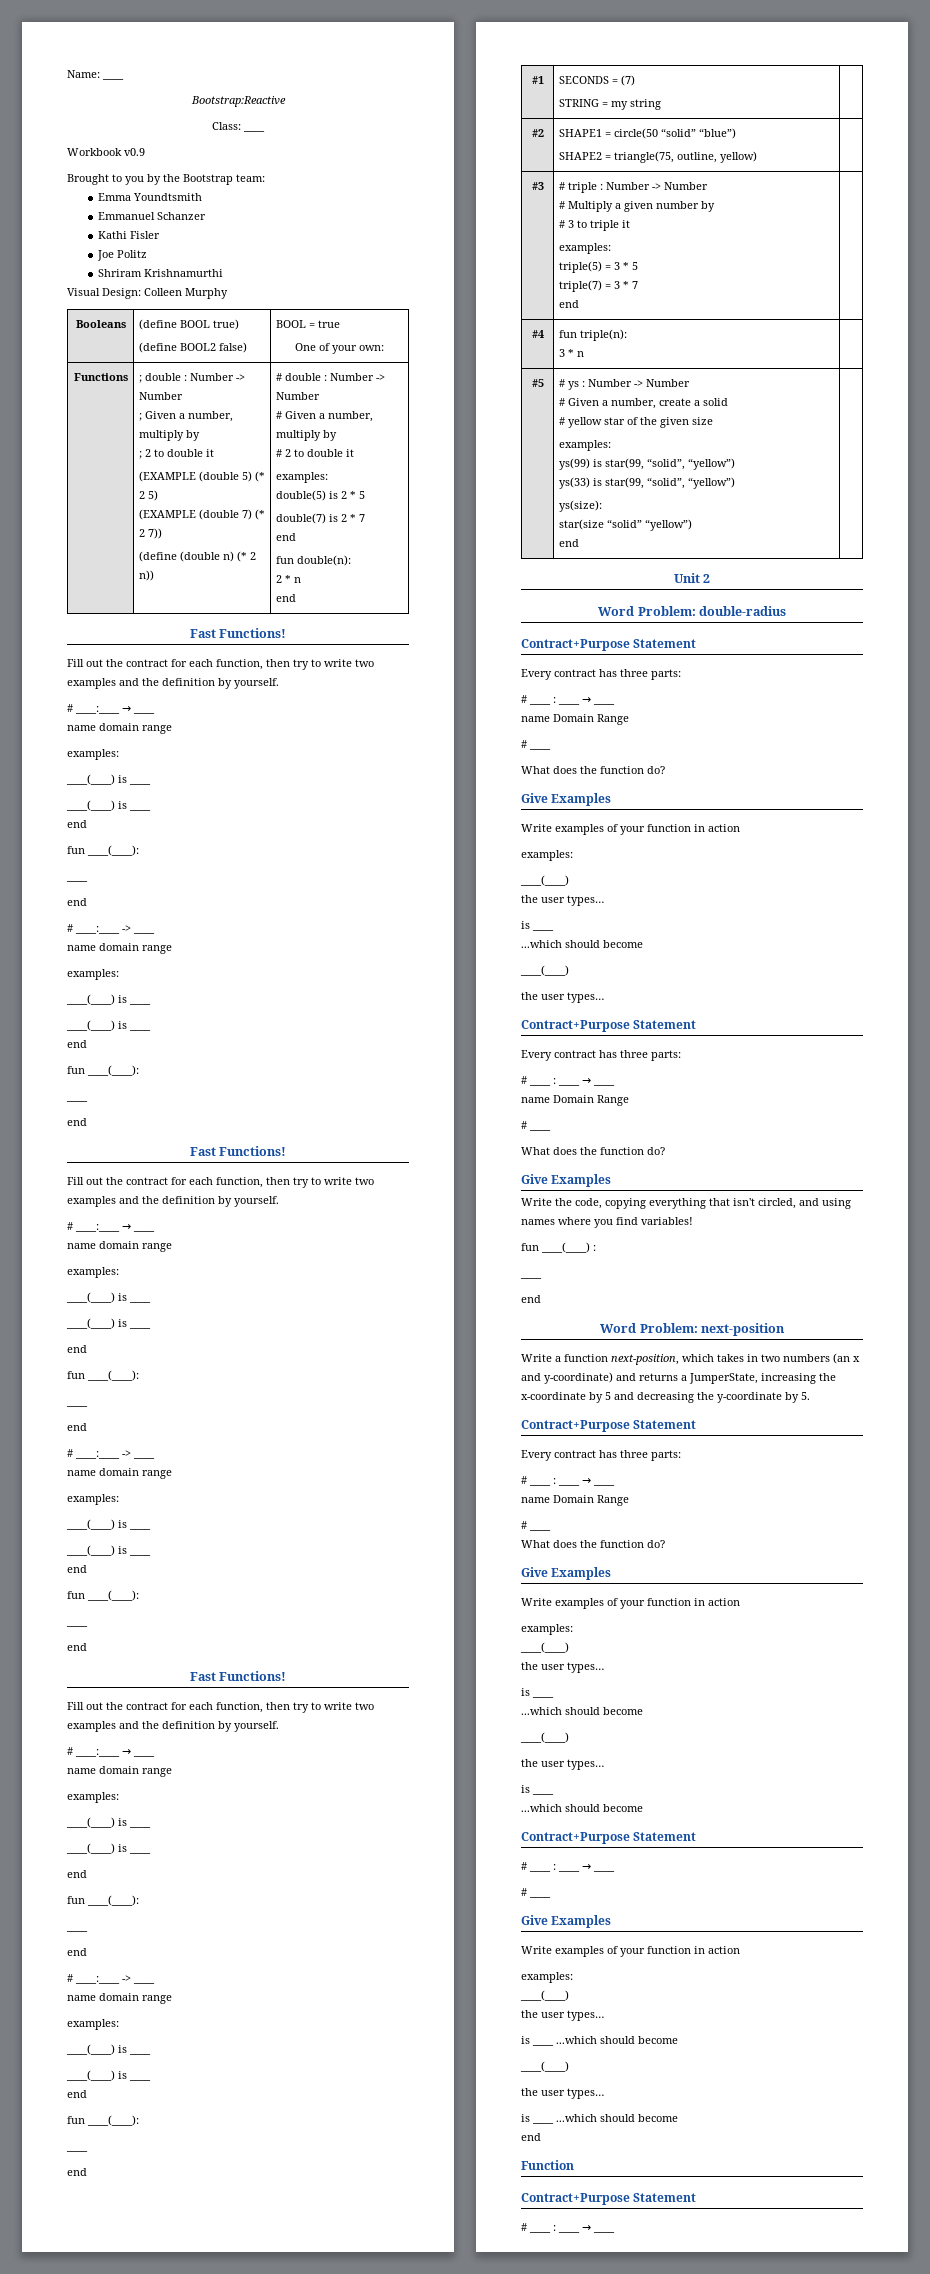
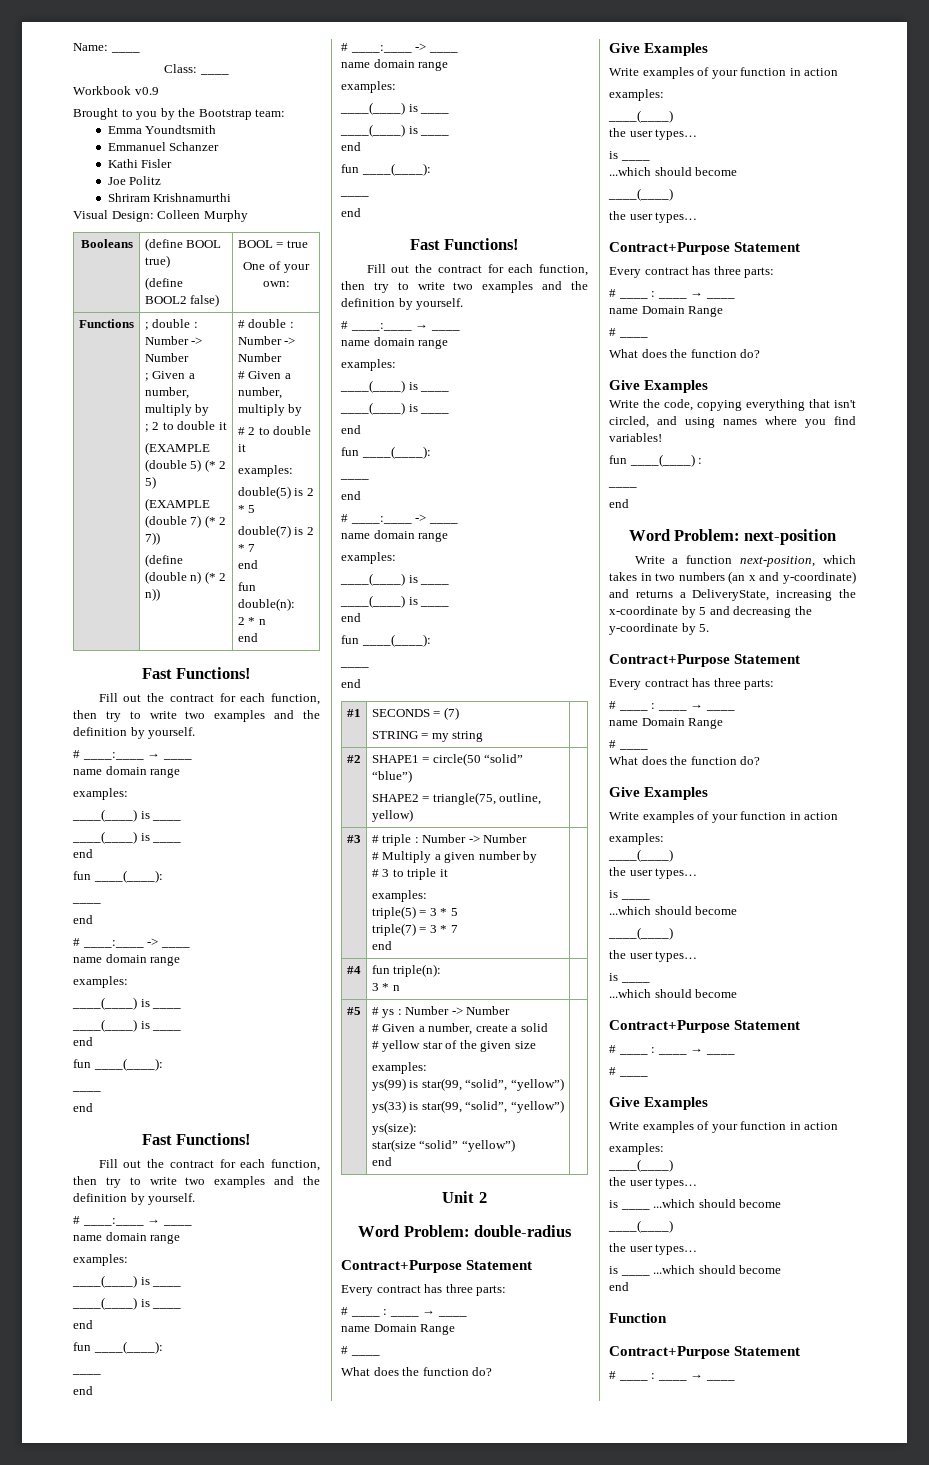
[190,96,286,107] // Bootstrap:Reactive -> (140, 52) none
[689,1373,758,1384] JumperState, -> [692,589,770,601] DeliveryState,

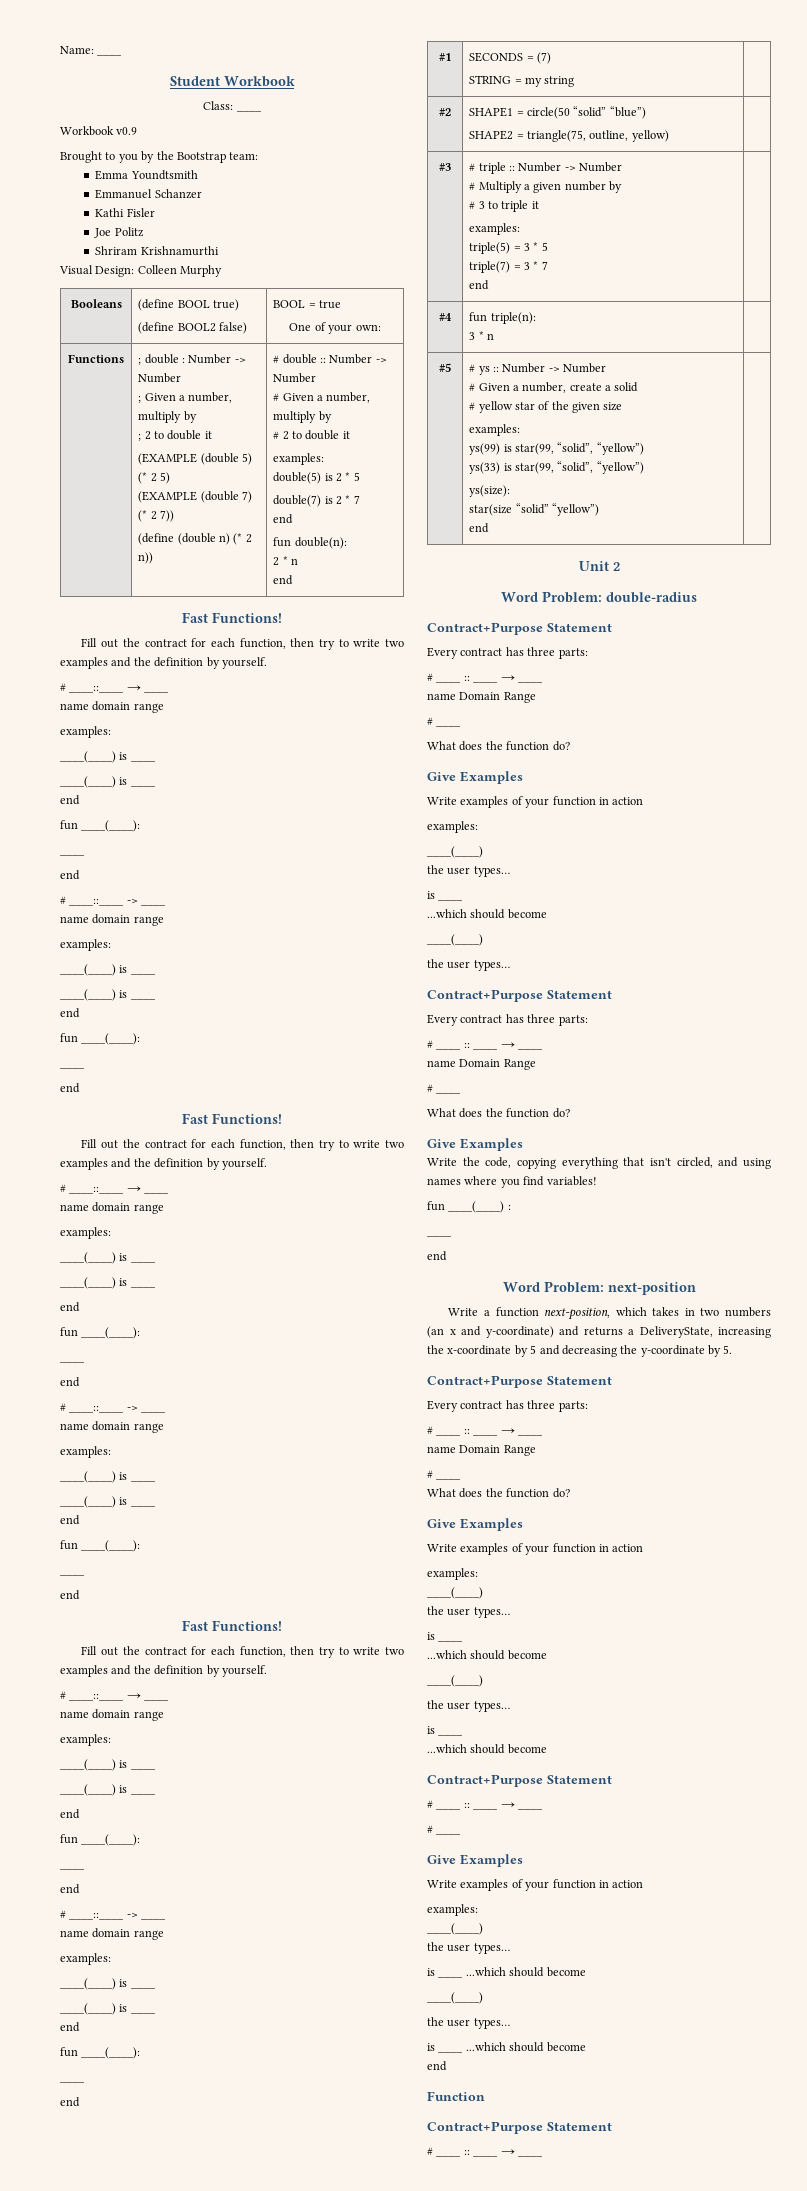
(140, 52) none -> [169,76,295,87] // Student Workbook
[289,322,294,328] : -> [319,358,326,363] ::
[82,752,144,760] ____:____ -> [69,686,125,693] ____::____
[82,940,144,948] ____:____ -> [69,899,125,906] ____::____
[82,1218,144,1226] ____:____ -> [69,1187,125,1194] ____::____
[350,45,412,53] ____:____ -> [69,1406,125,1413] ____::____
[350,323,412,331] ____:____ -> [69,1694,125,1701] ____::____
[350,516,412,524] ____:____ -> [69,1913,125,1920] ____::____
[414,837,419,843] : -> [508,166,515,171] ::
[397,1009,402,1015] : -> [492,367,499,372] ::
[383,1309,388,1315] : -> [463,676,470,681] ::
[651,291,656,297] : -> [463,1043,470,1048] ::
[651,703,656,709] : -> [463,1429,470,1434] ::
[651,1047,656,1053] : -> [463,1803,470,1808] ::
[651,1373,656,1379] : -> [463,2150,470,2155] ::

